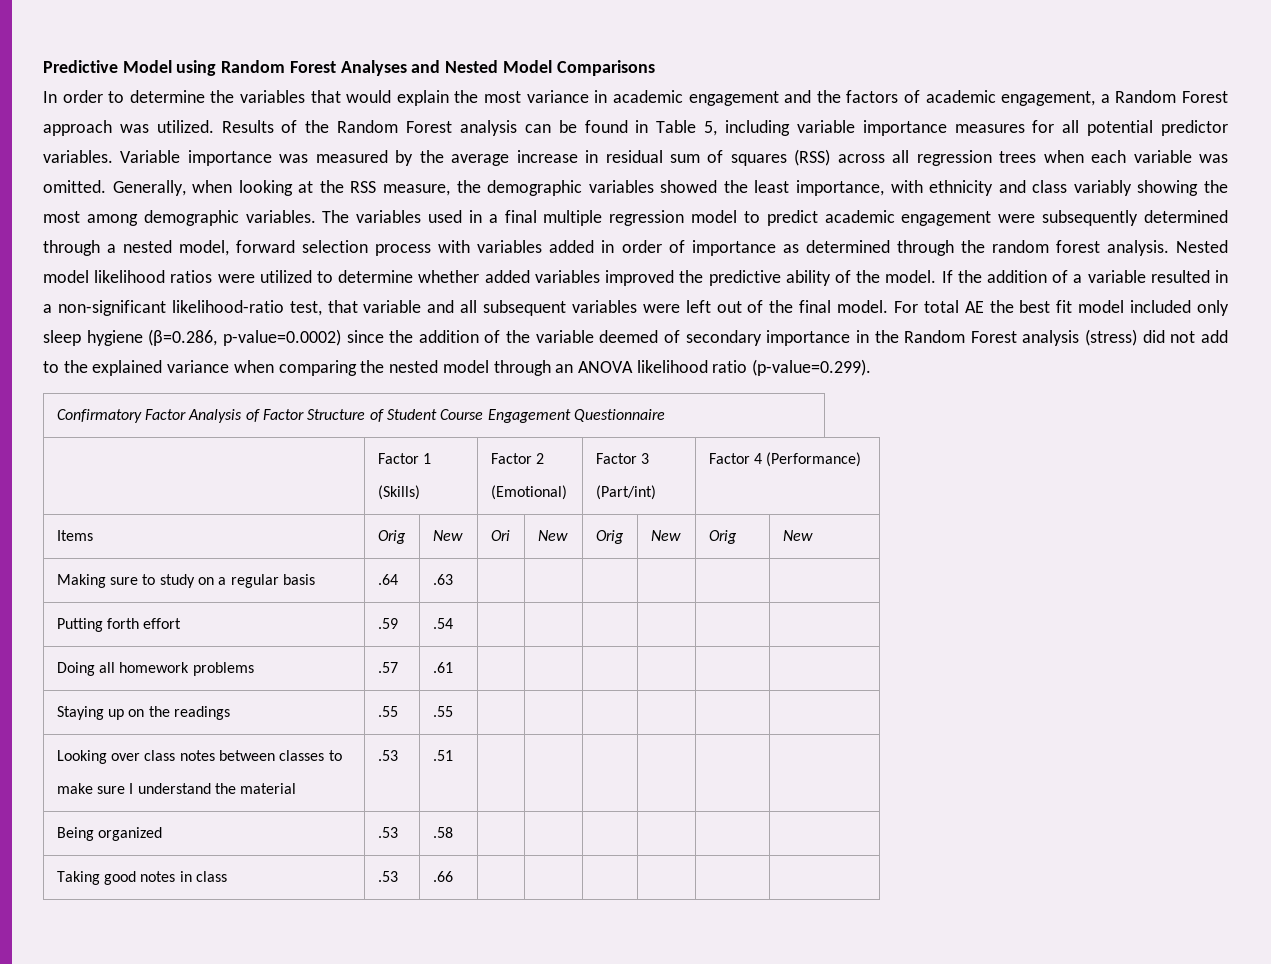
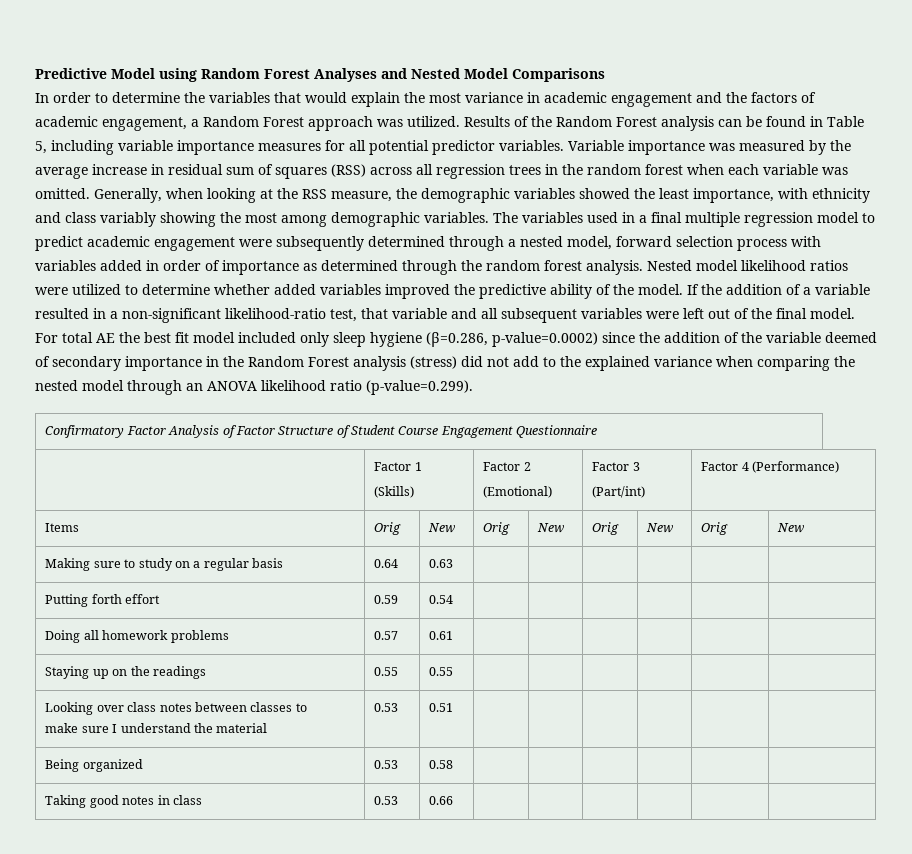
(1037, 157) none -> [545,164,683,175] in the random forest
[490,530,510,541] Ori -> [483,522,511,535] Orig
[377,574,398,585] [432,574,453,585] .64 | .63 -> [374,559,399,568] [429,559,454,568] 0.64 | 0.63
[377,618,398,629] [432,618,453,629] .59 | .54 -> [374,595,399,604] [429,595,454,604] 0.59 | 0.54
[377,662,398,673] [432,662,453,673] .57 | .61 -> [374,631,399,640] [429,631,454,640] 0.57 | 0.61
[377,706,398,717] [432,706,453,717] .55 | .55 -> [374,667,399,676] [429,667,454,676] 0.55 | 0.55
[377,750,398,761] [432,750,453,761] .53 | .51 -> [374,703,399,712] [429,703,454,712] 0.53 | 0.51
[377,827,398,838] [432,827,453,838] .53 | .58 -> [374,760,399,769] [429,760,454,769] 0.53 | 0.58
[377,871,398,882] [432,871,453,882] .53 | .66 -> [374,796,399,805] [429,796,454,805] 0.53 | 0.66

